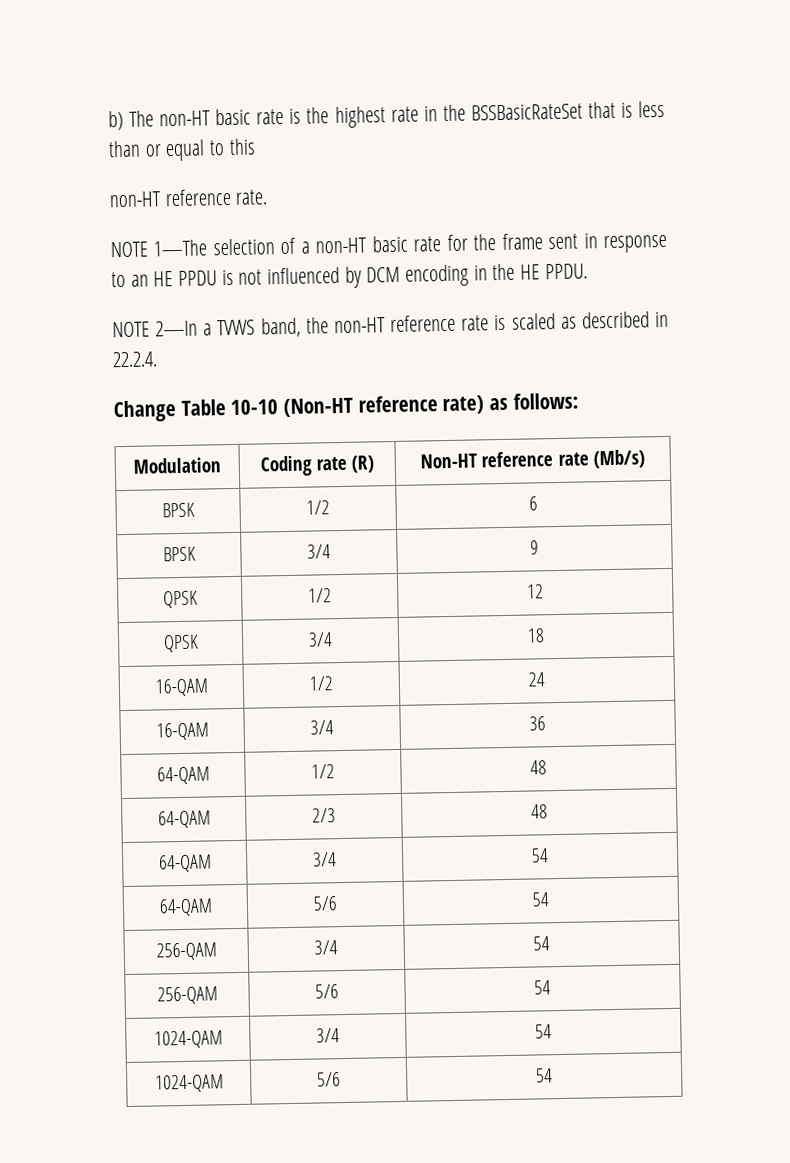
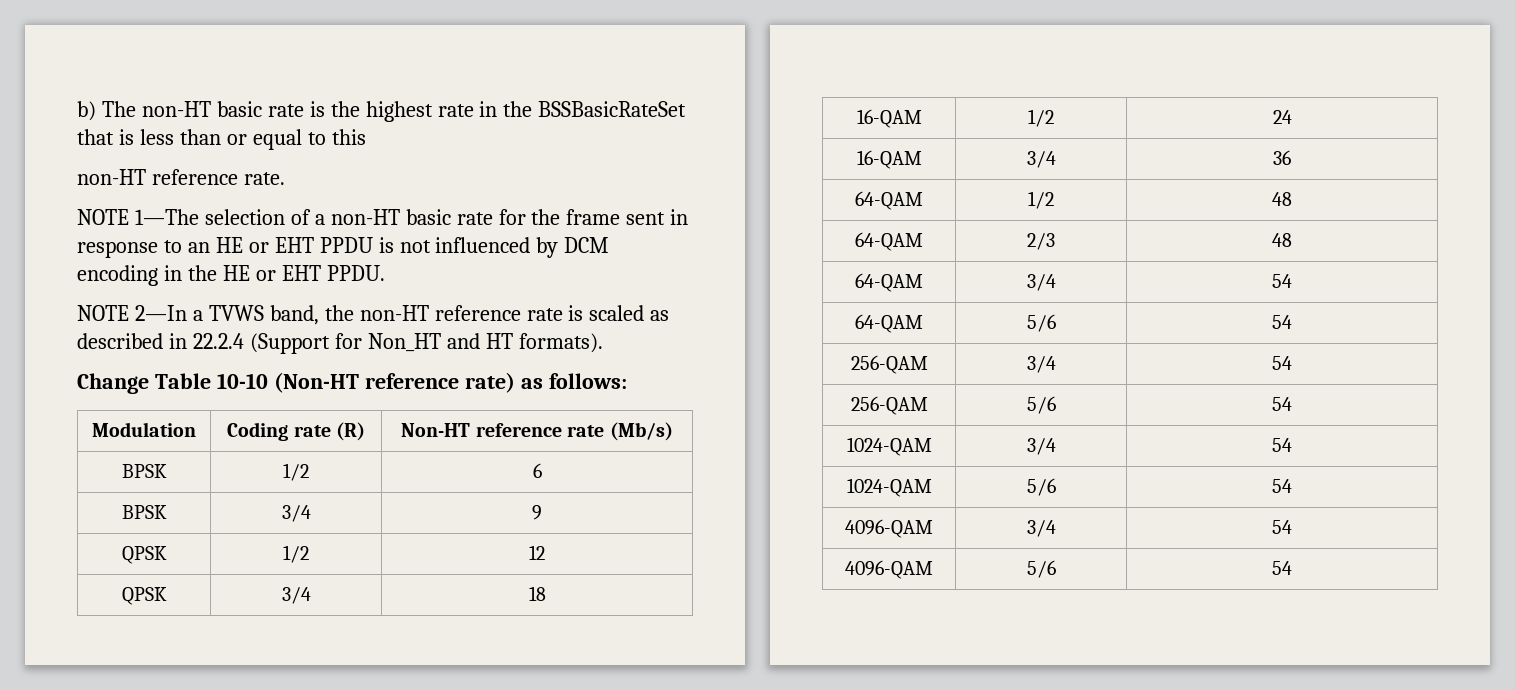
(174, 279) none -> [248,237,314,253] or EHT
(541, 272) none -> [255,265,321,281] or EHT
[112,351,157,368] 22.2.4. -> [192,333,603,354] 22.2.4 (Support for Non_HT and HT formats).
(553, 1075) none -> [845,519,933,538] [1026,520,1056,537] [1272,520,1292,534] [845,560,933,579] [1026,560,1056,578] [1272,561,1292,575] // 4096-QAM | 3/4 | 54 // 4096-QAM | 5/6 | 54

